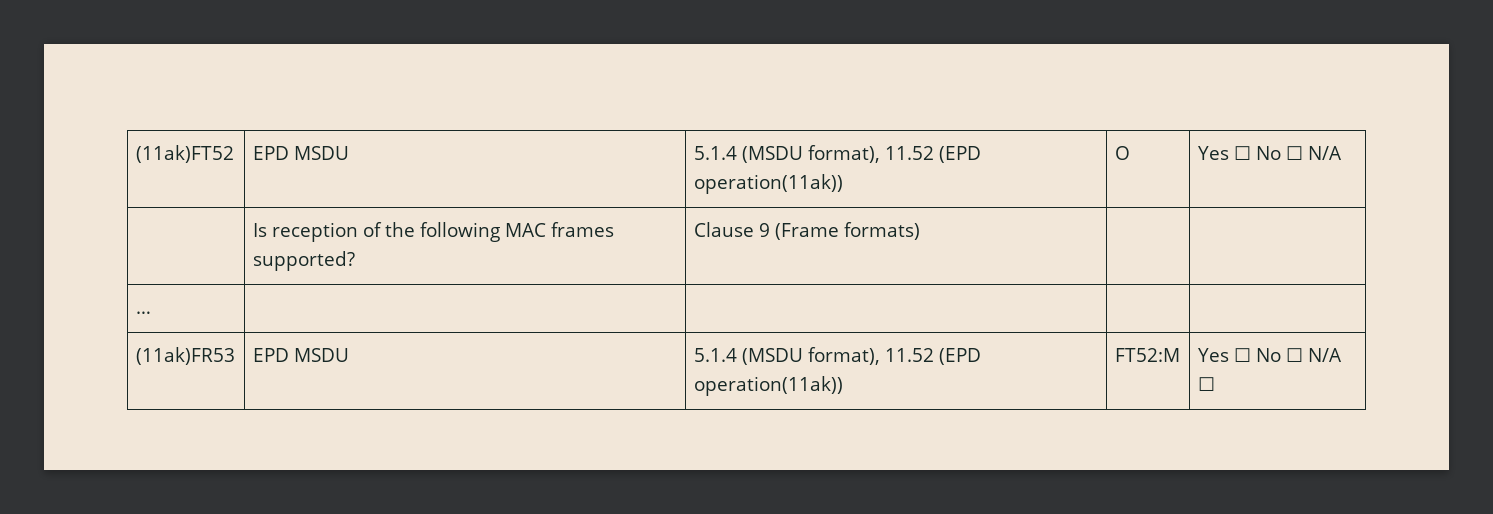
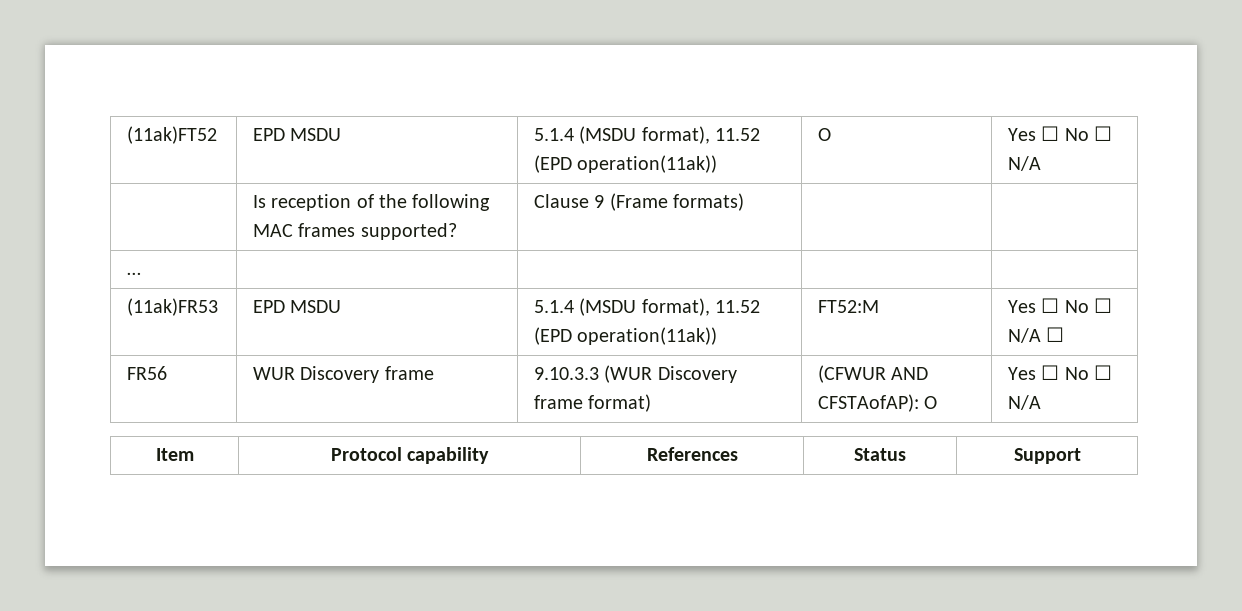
(1215, 384) none -> [127,366,168,380] [253,366,434,383] [534,365,737,383] [534,394,652,412] [818,365,929,383] [818,394,938,412] [1008,365,1112,380] [1008,395,1042,410] [155,448,194,461] [330,447,490,464] [646,447,738,461] [854,448,906,461] [1013,448,1081,464] // FR56 | WUR Discovery frame | 9.10.3.3 (WUR Discovery frame format) | (CFWUR AND CFSTAofAP): O | Yes ☐ No ☐ N/A // Item | Protocol capability | References | Status | Support

